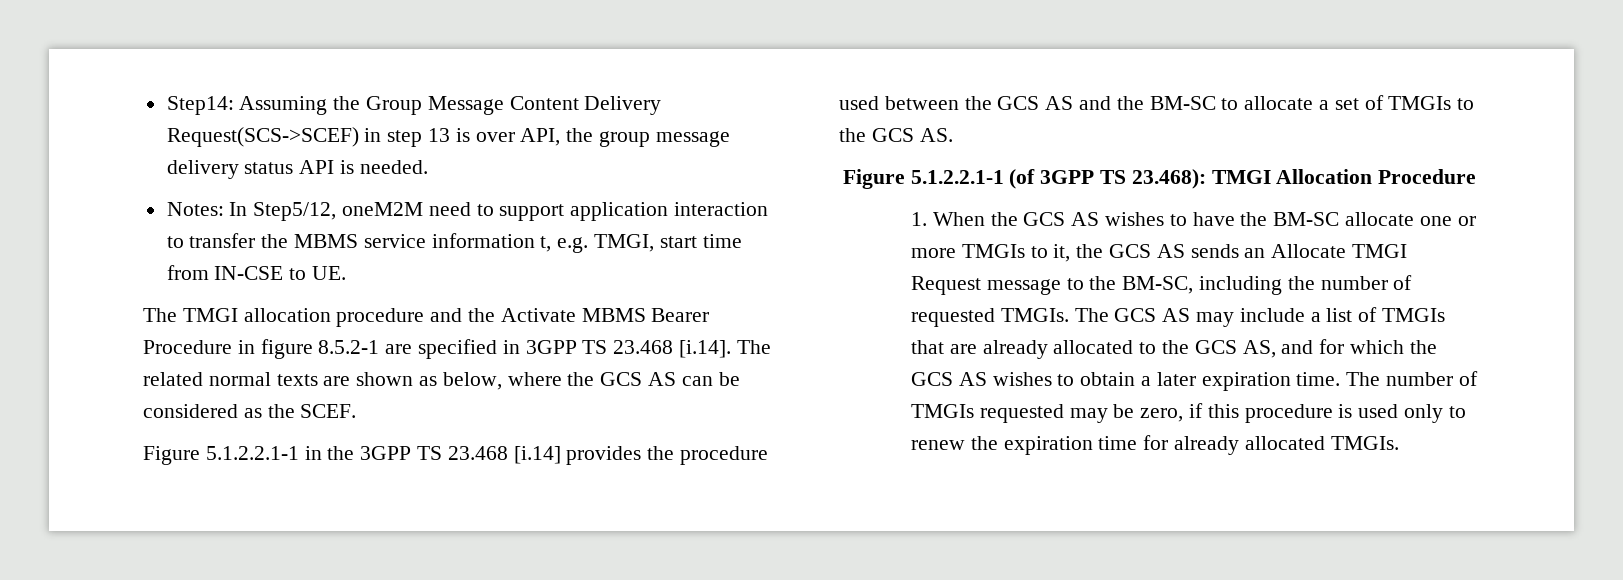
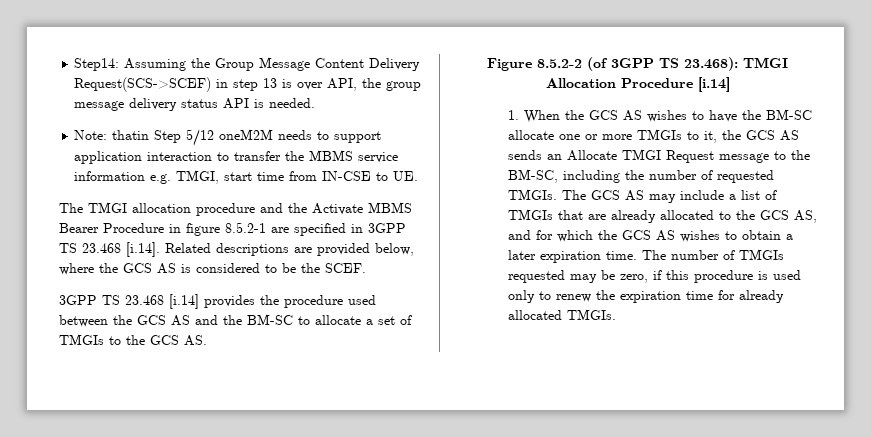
[166,202,471,221] Notes: In Step5/12, oneM2M need -> [74,129,313,146] Note: thatin Step 5/12 oneM2M needs
[540,236,552,252] t, -> (146, 176) none
[736,340,771,354] [143,372,438,386] The related normal texts are shown as -> [165,243,370,256] Related descriptions are provided
[681,372,740,386] [143,404,357,418] [143,446,355,465] can be considered as the SCEF. // Figure 5.1.2.2.1-1 in the -> [181,263,366,273] is considered to be the SCEF. //
[910,170,1004,184] 5.1.2.2.1-1 -> [537,59,582,68] 8.5.2-2
(1477, 176) none -> [697,77,730,92] [i.14]

